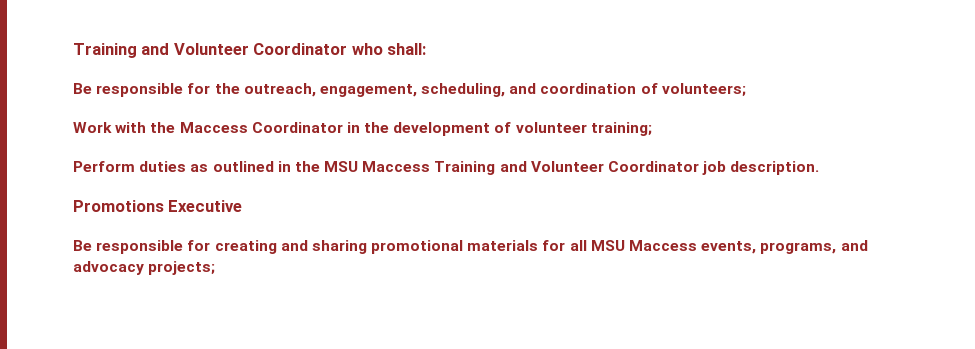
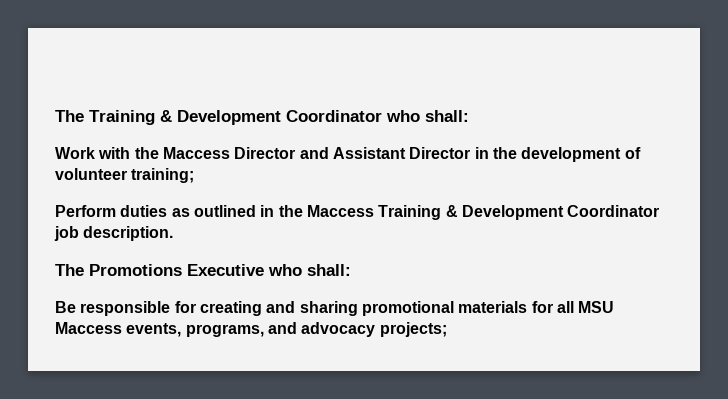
[73,43,249,58] Training and Volunteer -> [55,110,281,125] The Training & Development
[73,83,746,97] // Be responsible for the outreach, engagement, scheduling, and coordination of volunteers; -> (469, 116) none
[251,122,343,133] Coordinator -> [234,147,471,159] Director and Assistant Director
[324,161,359,172] MSU -> (303, 211) none
[499,161,604,172] and Volunteer -> [445,205,564,220] & Development
(820, 168) none -> [55,264,84,276] The
(243, 206) none -> [268,264,351,276] who shall:

